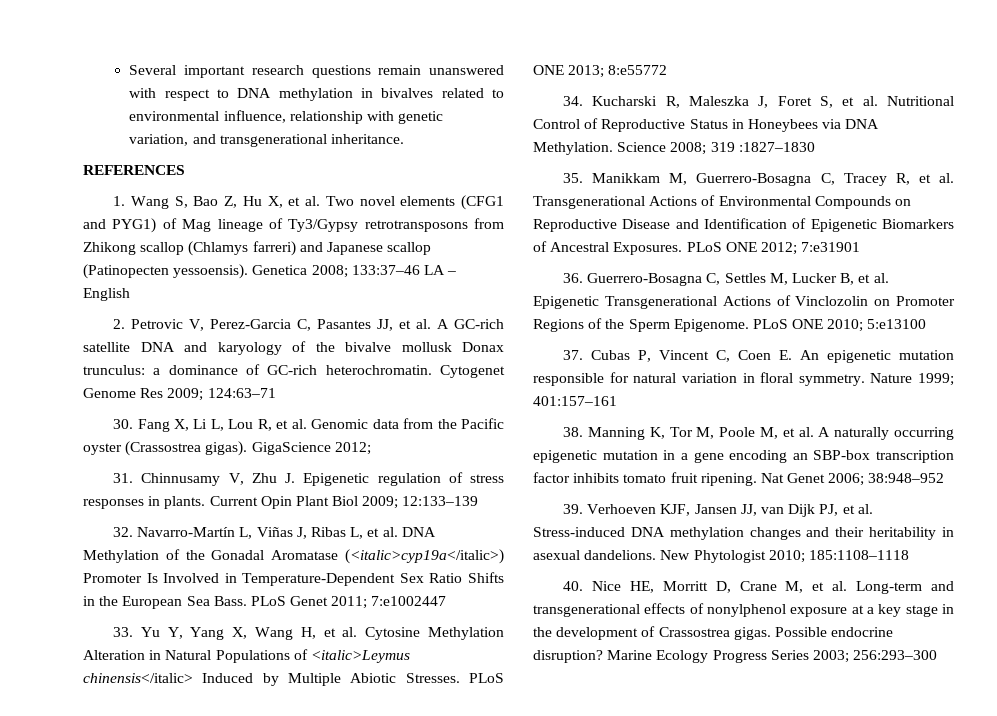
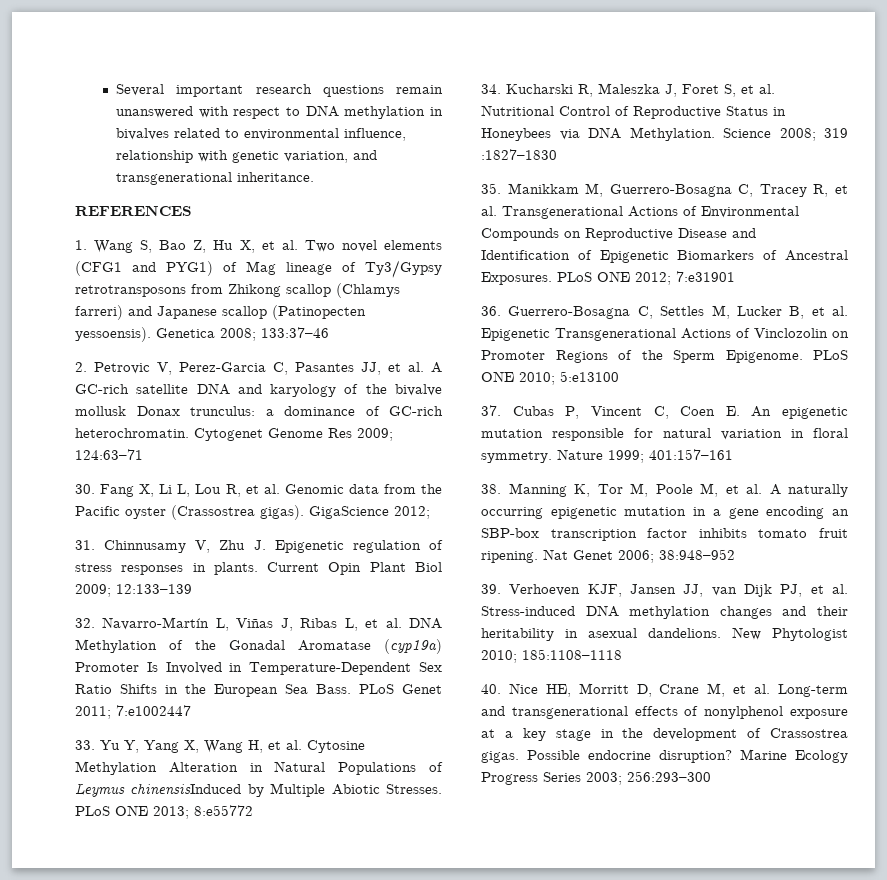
[423,265,457,275] [83,288,130,301] LA – English -> (329, 332) none
[345,549,504,564] (<italic>cyp19a</italic>) -> [384,639,442,654] (cyp19a)
[310,650,410,663] [83,673,254,683] <italic>Leymus chinensis</italic> Induced -> [75,783,242,797] Leymus chinensisInduced

